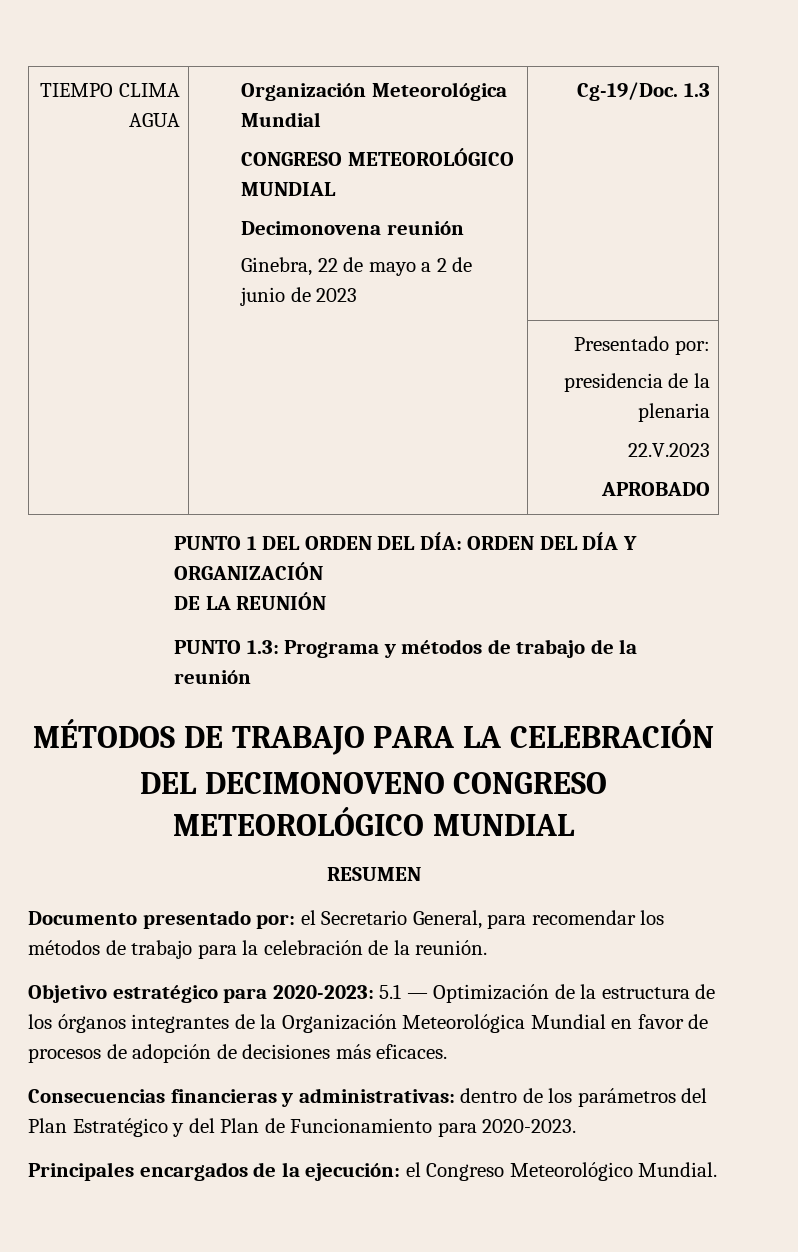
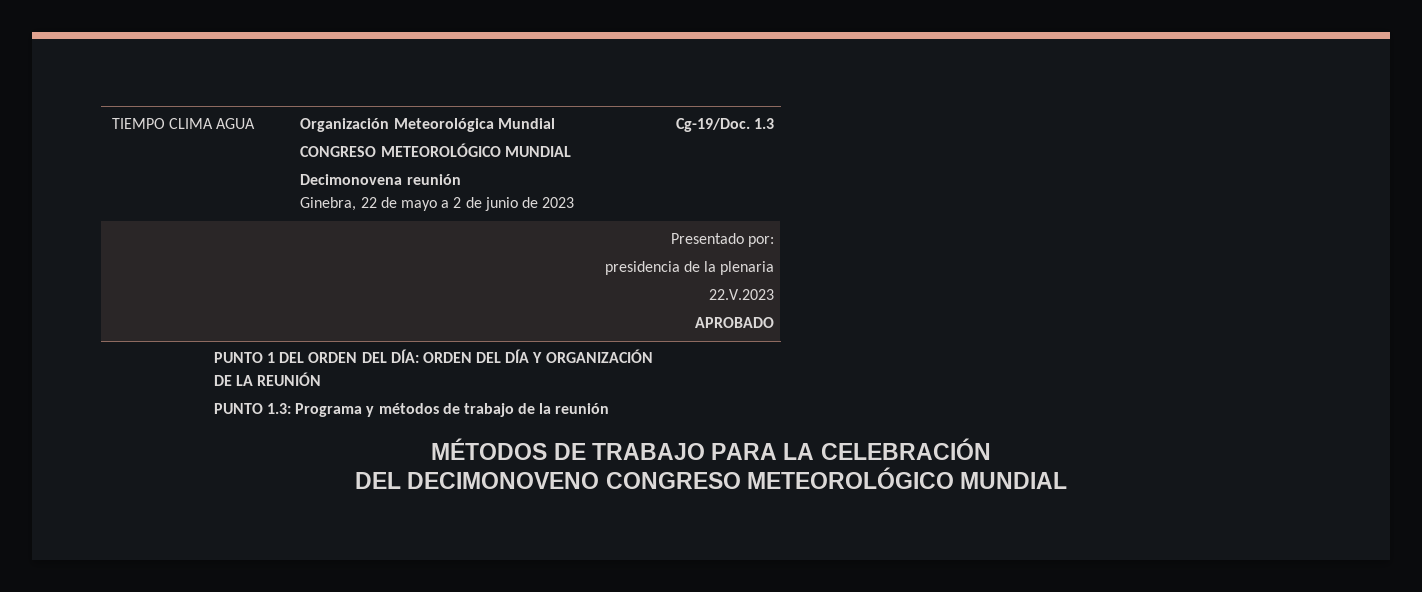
[326,867,421,881] [28,910,665,929] [28,940,488,959] [28,984,716,1003] [28,1014,709,1033] [28,1044,448,1063] [28,1088,708,1107] [28,1118,577,1137] [28,1162,718,1181] // RESUMEN // Documento presentado por: el Secretario General, para recomendar los métodos de trabajo para la celebración de la reunión. // Objetivo estratégico para 2020-2023: 5.1 — Optimización de la estructura de los órganos integrantes de la Organización Meteorológica Mundial en favor de procesos de adopción de decisiones más eficaces. // Consecuencias financieras y administrativas: dentro de los parámetros del Plan Estratégico y del Plan de Funcionamiento para 2020-2023. // Principales encargados de la ejecución: el Congreso Meteorológico Mundial. -> (1067, 480) none

